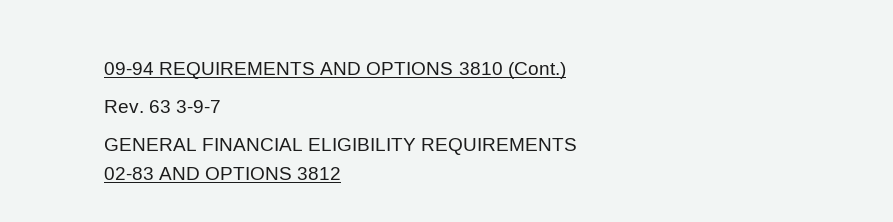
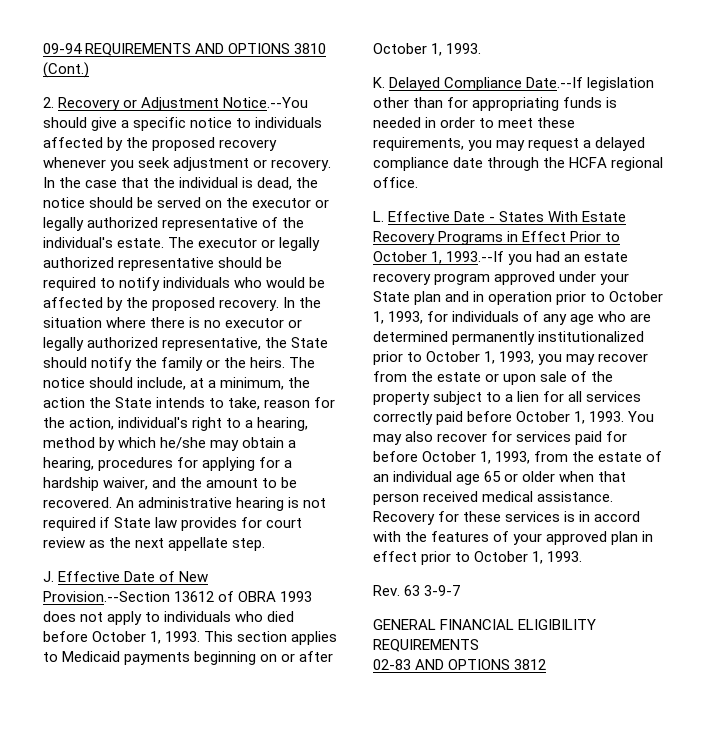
(566, 70) none -> [43,97,309,111] [43,117,323,131] [43,137,278,151] [43,157,332,171] [43,177,319,190] [43,197,330,208] [43,217,305,231] [43,237,321,251] [43,257,283,271] [43,277,326,291] [43,297,322,311] [43,317,303,328] [43,337,329,351] [43,357,316,371] [43,377,311,390] [43,397,336,410] [43,417,309,431] [43,437,297,451] [43,457,293,471] [43,477,298,491] [43,497,327,511] [43,517,303,531] [43,537,266,551] [43,571,209,582] [43,591,313,602] [43,611,295,625] [43,631,338,645] [43,651,334,665] [373,43,482,56] [373,77,655,91] [373,97,618,111] [373,117,576,128] [373,137,646,151] [373,157,664,171] [373,177,418,188] [373,211,627,222] [373,231,621,245] [373,251,629,265] [373,271,630,285] [373,291,664,305] [373,311,652,325] [373,331,645,345] [373,351,649,365] [373,371,614,385] [373,391,642,405] [373,411,655,425] [373,431,628,445] [373,451,663,464] [373,471,627,485] [373,491,614,505] [373,511,641,525] [373,531,654,545] [373,551,583,565] // 2. Recovery or Adjustment Notice.--You should give a specific notice to individuals affected by the proposed recovery whenever you seek adjustment or recovery. In the case that the individual is dead, the notice should be served on the executor or legally authorized representative of the individual's estate. The executor or legally authorized representative should be required to notify individuals who would be affected by the proposed recovery. In the situation where there is no executor or legally authorized representative, the State should notify the family or the heirs. The notice should include, at a minimum, the action the State intends to take, reason for the action, individual's right to a hearing, method by which he/she may obtain a hearing, procedures for applying for a hardship waiver, and the amount to be recovered. An administrative hearing is not required if State law provides for court review as the next appellate step. // J. Effective Date of New Provision.--Section 13612 of OBRA 1993 does not apply to individuals who died before October 1, 1993. This section applies to Medicaid payments beginning on or after October 1, 1993. // K. Delayed Compliance Date.--If legislation other than for appropriating funds is needed in order to meet these requirements, you may request a delayed compliance date through the HCFA regional office. // L. Effective Date - States With Estate Recovery Programs in Effect Prior to October 1, 1993.--If you had an estate recovery program approved under your State plan and in operation prior to October 1, 1993, for individuals of any age who are determined permanently institutionalized prior to October 1, 1993, you may recover from the estate or upon sale of the property subject to a lien for all services correctly paid before October 1, 1993. You may also recover for services paid for before October 1, 1993, from the estate of an individual age 65 or older when that person received medical assistance. Recovery for these services is in accord with the features of your approved plan in effect prior to October 1, 1993.

